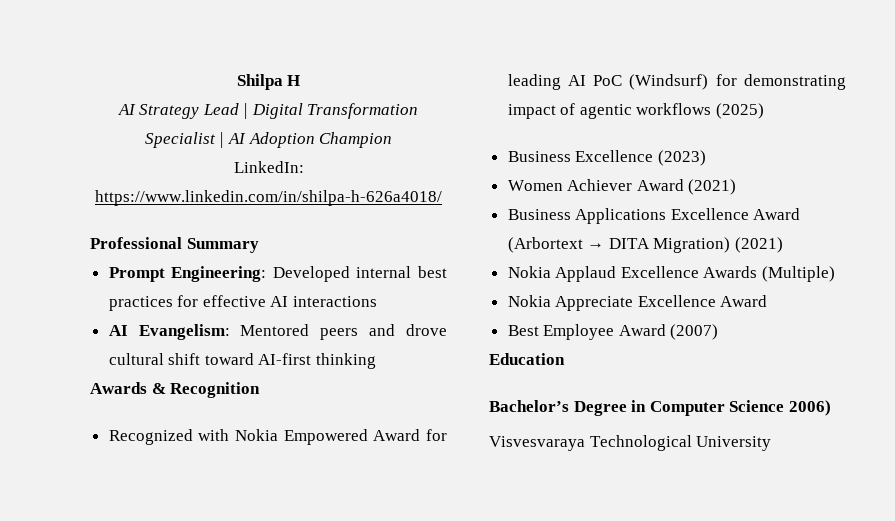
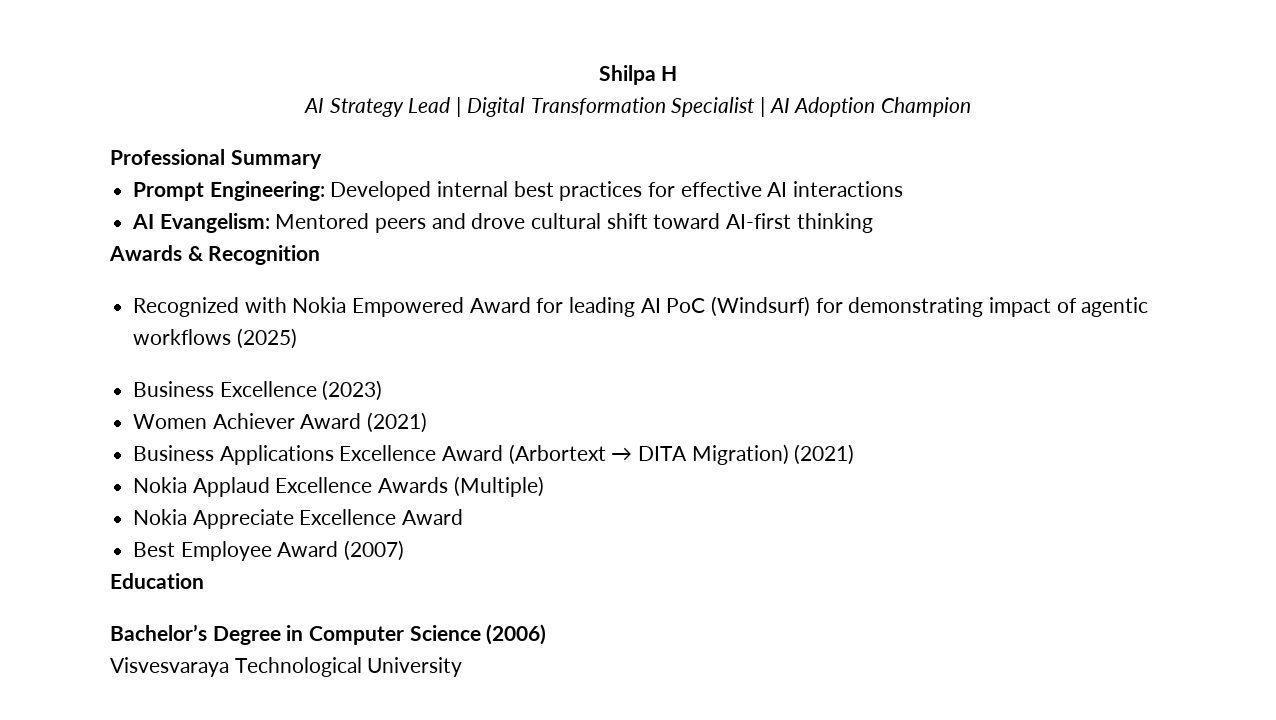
[233,161,304,173] [95,190,442,206] // LinkedIn: https://www.linkedin.com/in/shilpa-h-626a4018/ -> (971, 107) none
[788,400,831,416] 2006) -> [486,624,547,645] (2006)

